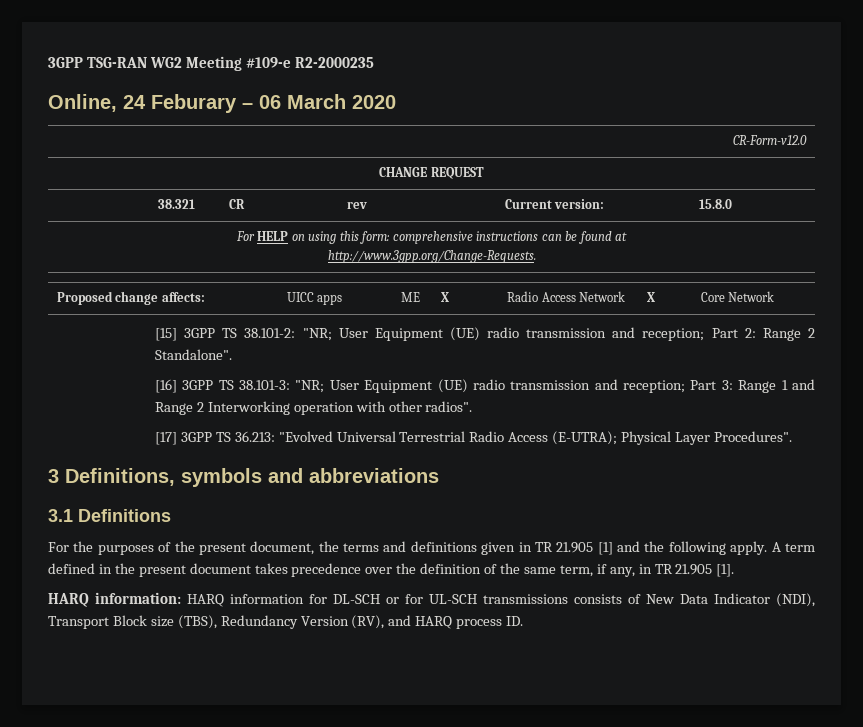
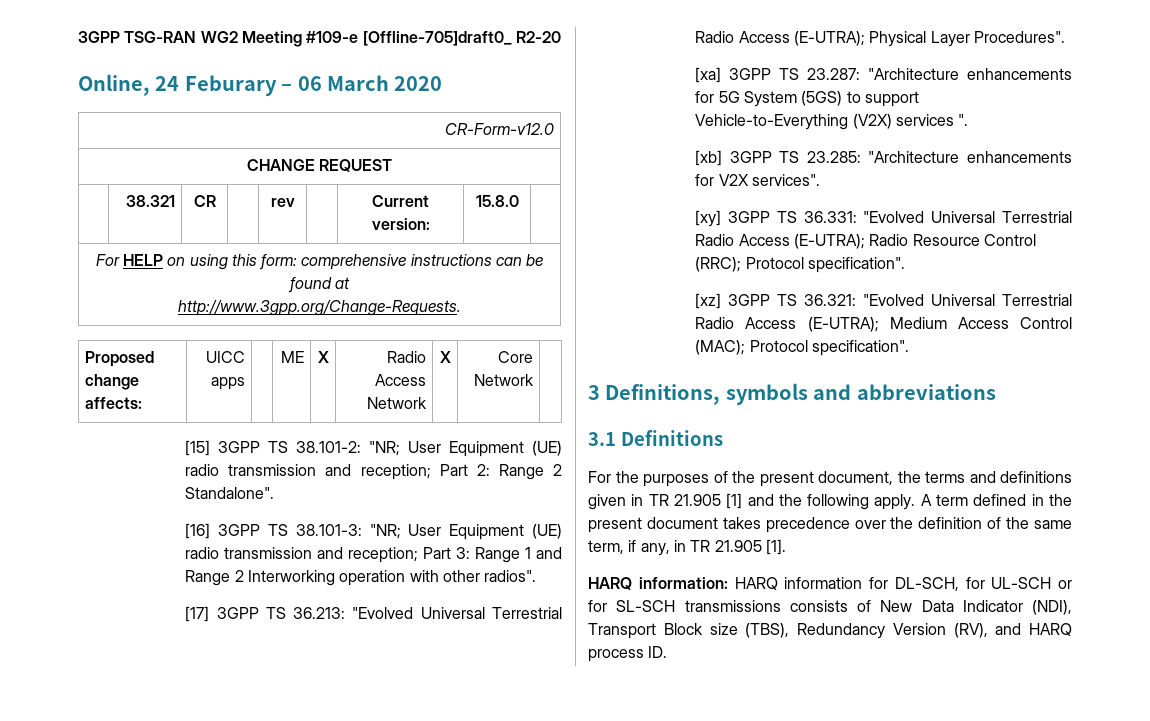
[294,57,374,68] R2-2000235 -> [362,31,561,46] [Offline-705]draft0_ R2-20
(792, 436) none -> [695,67,1072,83] [695,91,919,107] [695,114,969,130] [695,150,1072,166] [695,174,820,186] [695,210,1072,227] [695,234,1036,249] [695,257,905,273] [695,293,1072,309] [695,317,1072,332] [695,340,909,356] // [xa] 3GPP TS 23.287: "Architecture enhancements for 5G System (5GS) to support Vehicle-to-Everything (V2X) services ". // [xb] 3GPP TS 23.285: "Architecture enhancements for V2X services". // [xy] 3GPP TS 36.331: "Evolved Universal Terrestrial Radio Access (E-UTRA); Radio Resource Control (RRC); Protocol specification". // [xz] 3GPP TS 36.321: "Evolved Universal Terrestrial Radio Access (E-UTRA); Medium Access Control (MAC); Protocol specification".
[333,594,380,604] DL-SCH -> [894,577,1052,591] DL-SCH, for UL-SCH
[429,594,477,604] UL-SCH -> [616,600,676,612] SL-SCH

